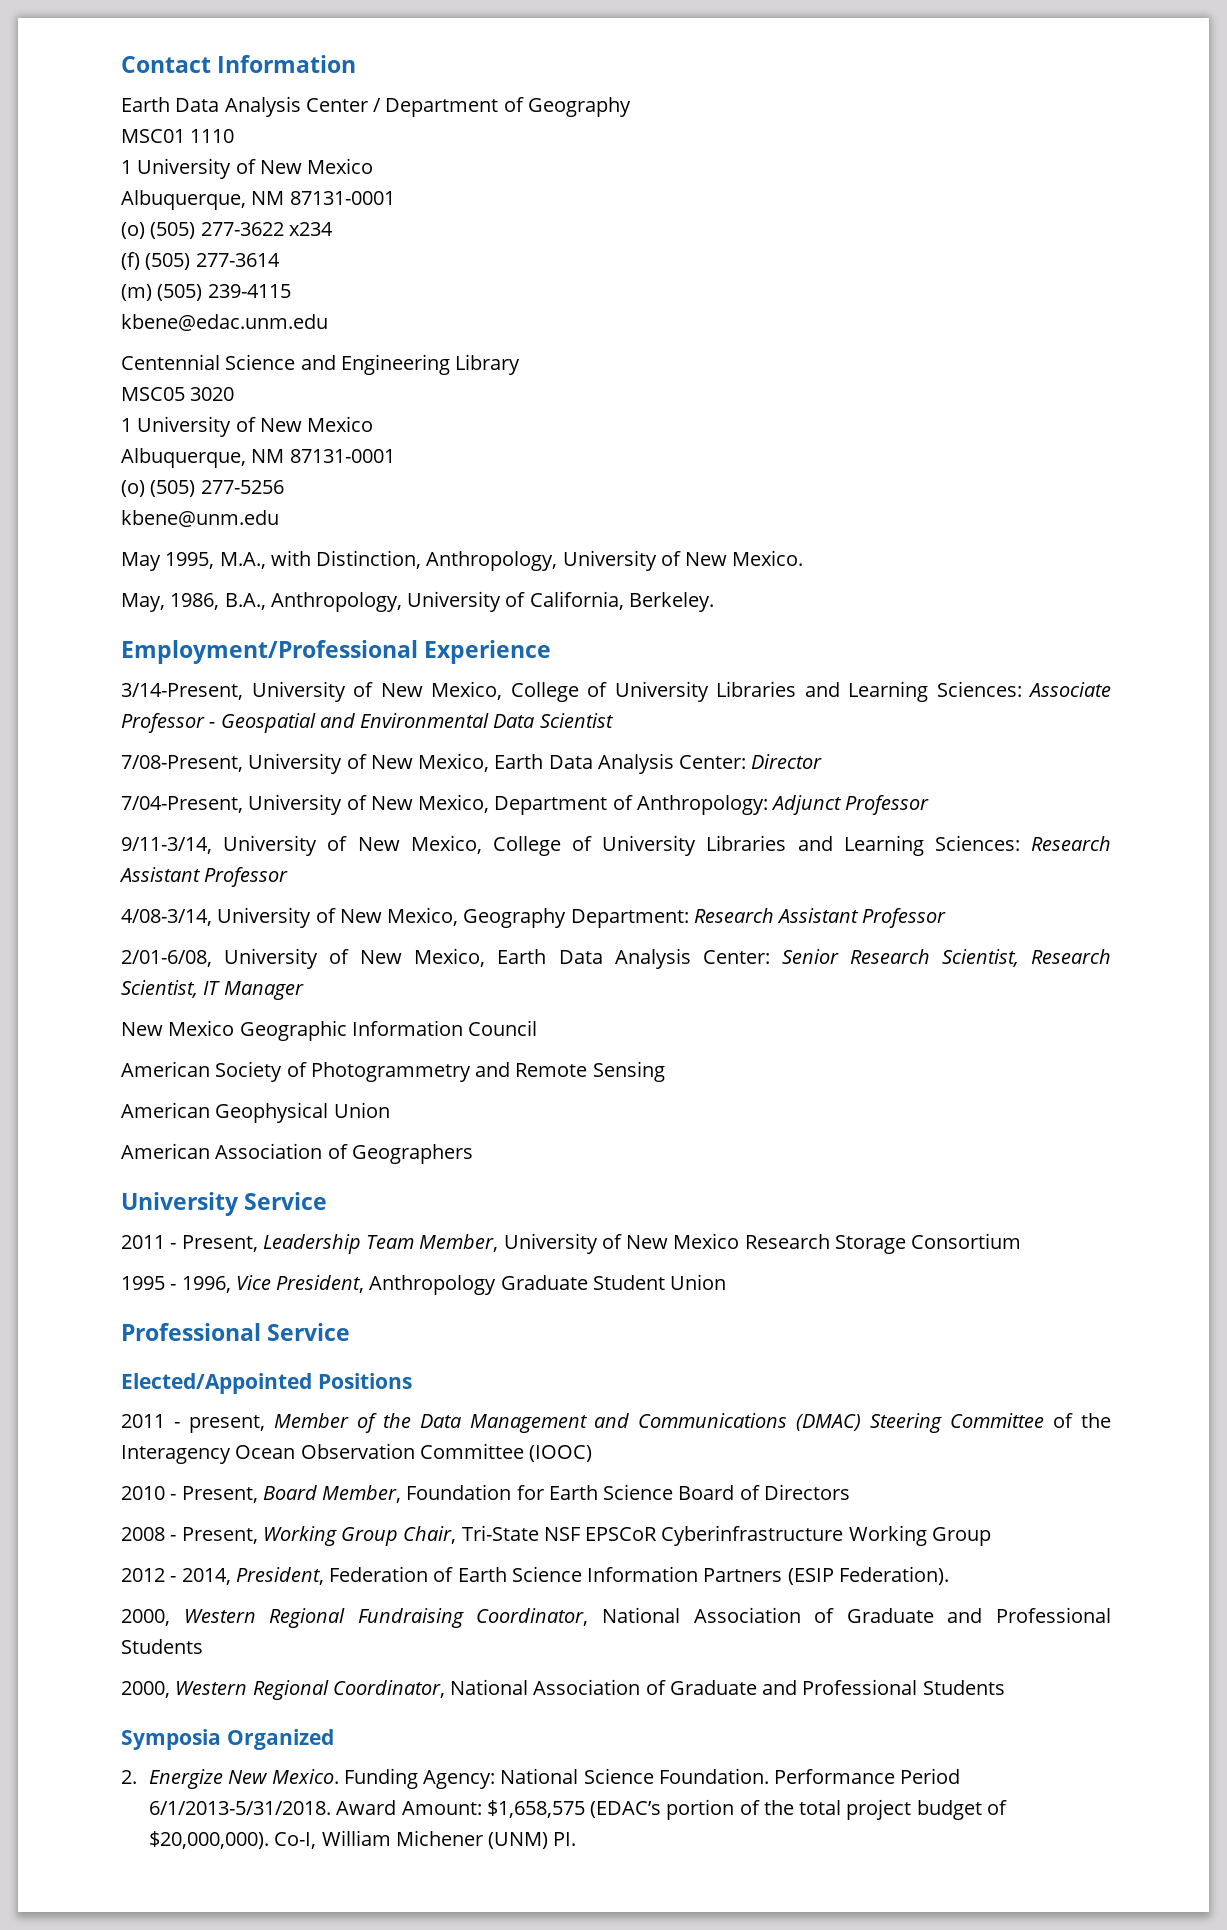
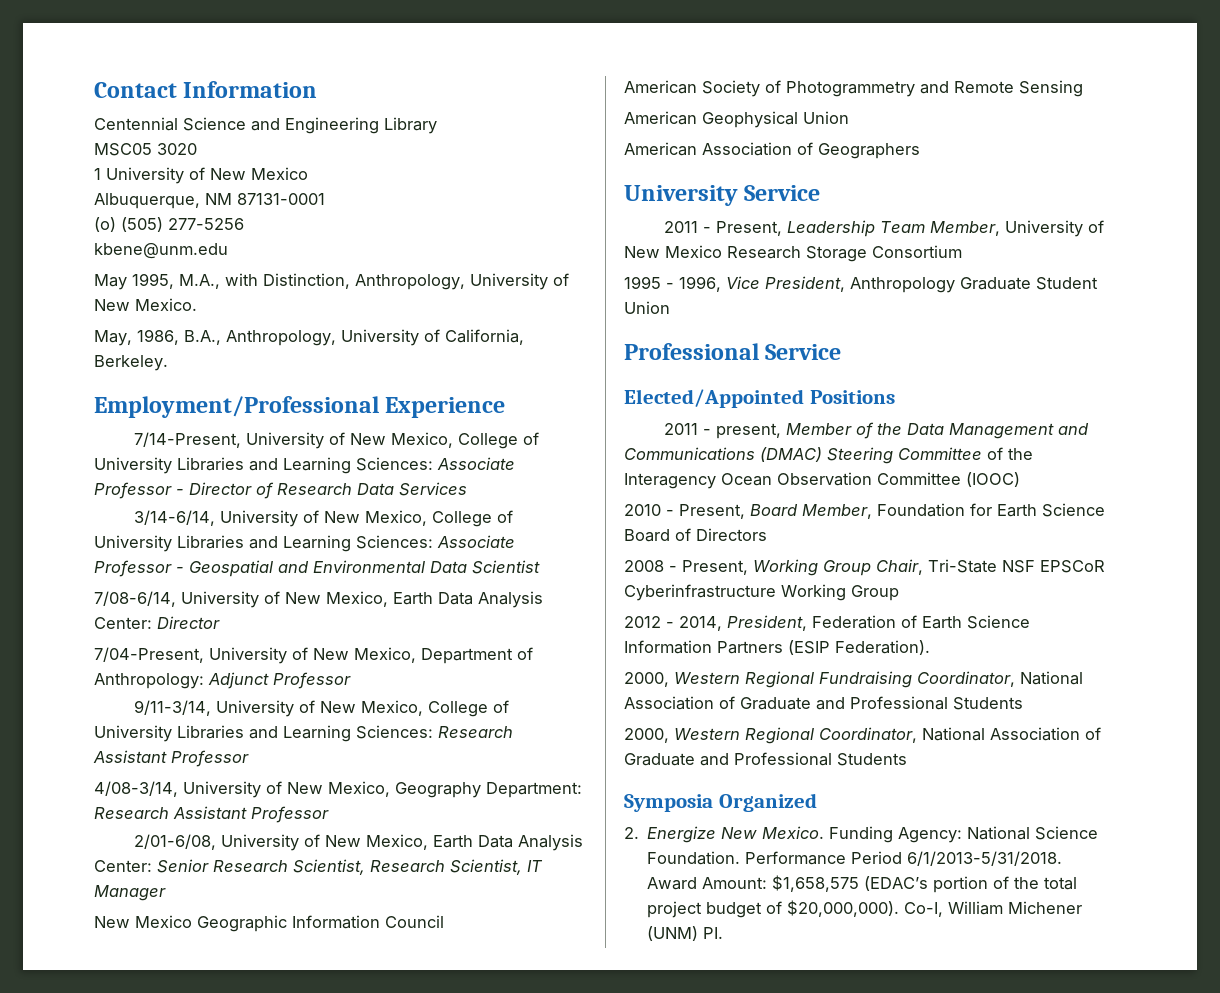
[121,96,631,117] [121,129,235,143] [121,158,374,179] [121,190,395,210] [121,222,333,239] [121,252,280,270] [121,284,291,301] [121,314,328,331] // Earth Data Analysis Center / Department of Geography // MSC01 1110 // 1 University of New Mexico // Albuquerque, NM 87131-0001 // (o) (505) 277-3622 x234 // (f) (505) 277-3614 // (m) (505) 239-4115 // kbene@edac.unm.edu -> (318, 89) none
[121,683,243,700] 3/14-Present, -> [133,432,539,449] [94,457,515,474] [94,482,467,499] [133,510,215,526] 7/14-Present, University of New Mexico, College of University Libraries and Learning Sciences: Associate Professor - Director of Research Data Services // 3/14-6/14,
[121,755,243,772] 7/08-Present, -> [94,591,176,607] 7/08-6/14,

